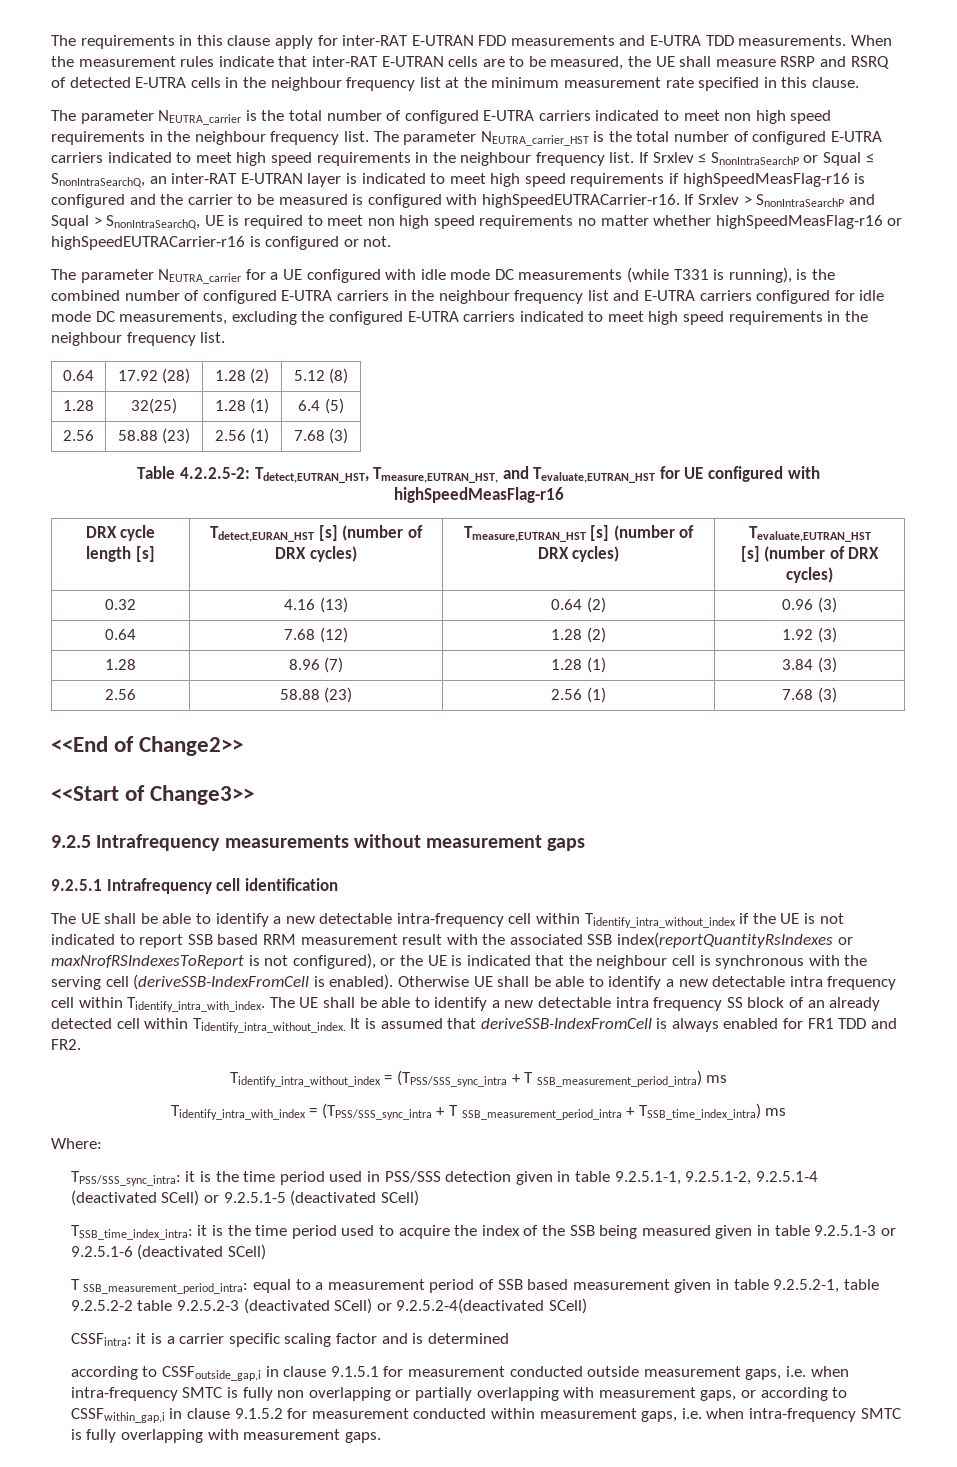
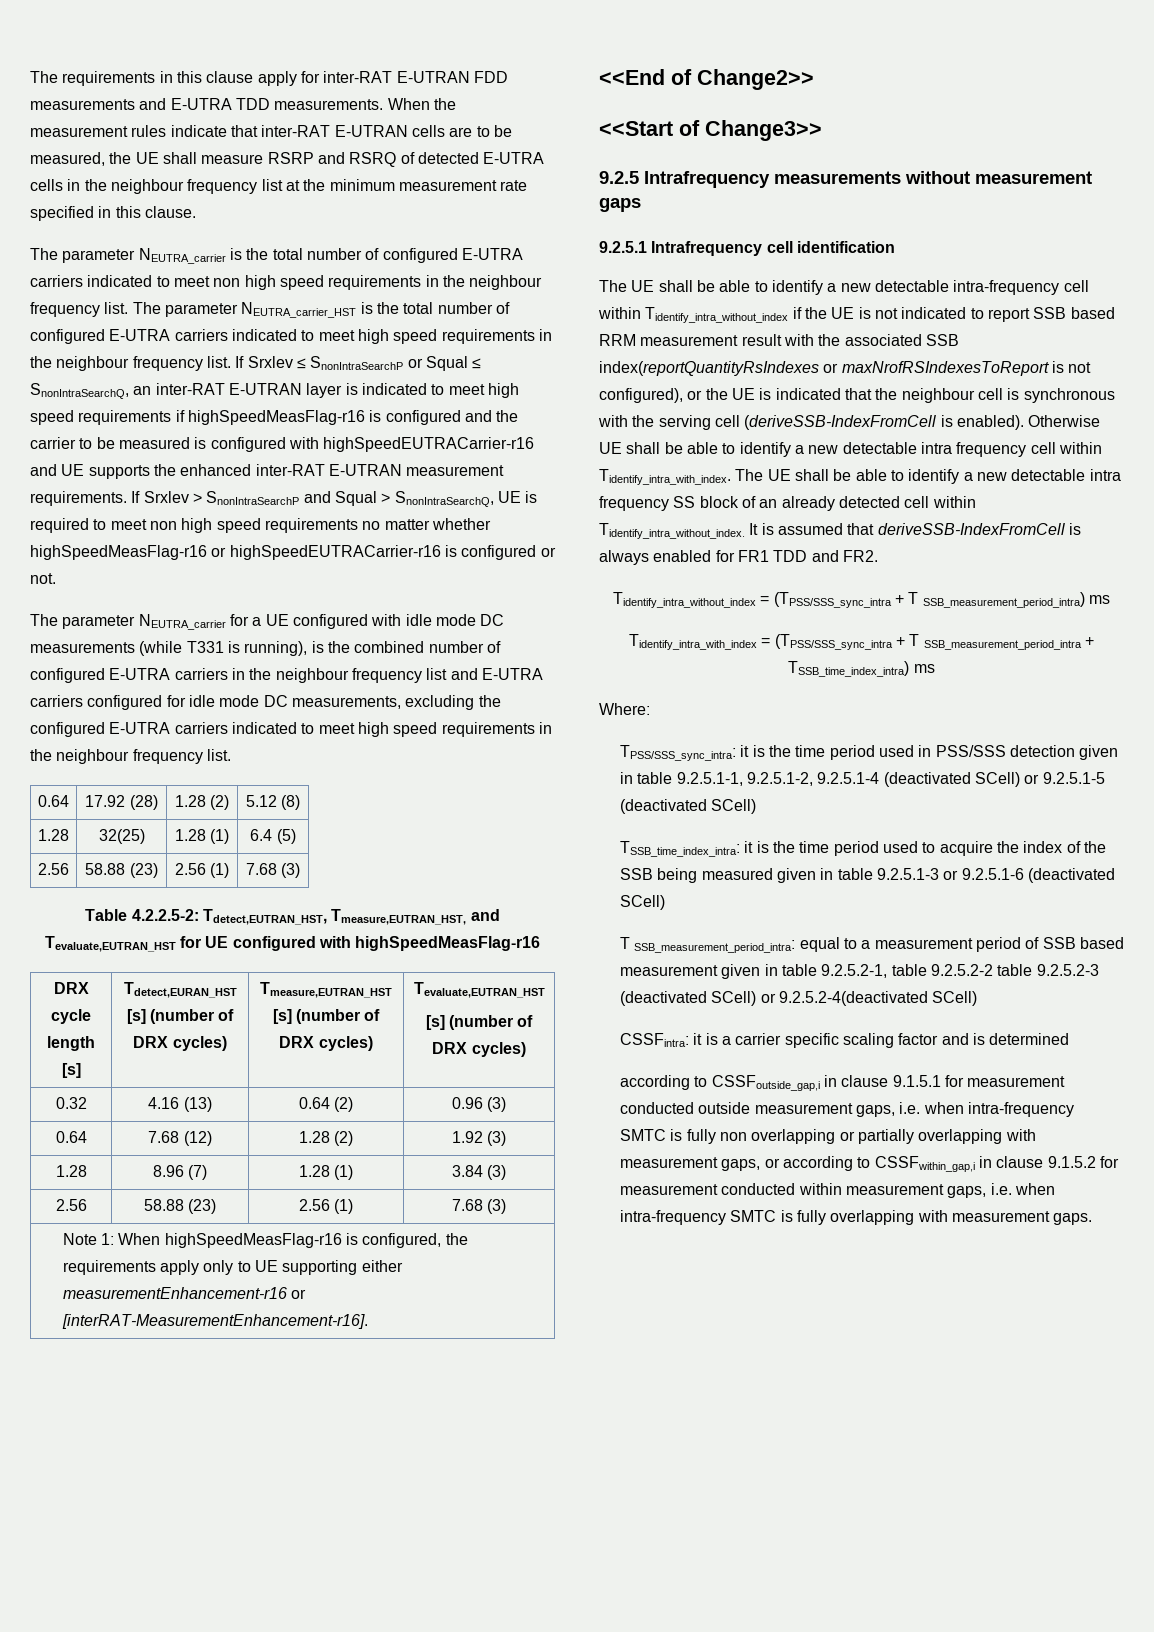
[481,194,680,208] highSpeedEUTRACarrier-r16. -> [323,437,535,452] [30,464,505,479] [30,491,127,506] highSpeedEUTRACarrier-r16 and UE supports the enhanced inter-RAT E-UTRAN measurement requirements.
(837, 695) none -> [62,1233,468,1248] [62,1260,403,1275] [62,1287,306,1299] [61,1314,368,1329] // Note 1: When highSpeedMeasFlag-r16 is configured, the requirements apply only to UE supporting either measurementEnhancement-r16 or [interRAT-MeasurementEnhancement-r16].

